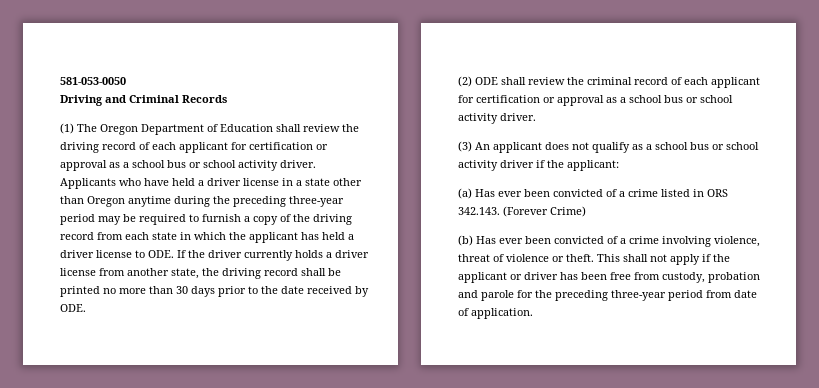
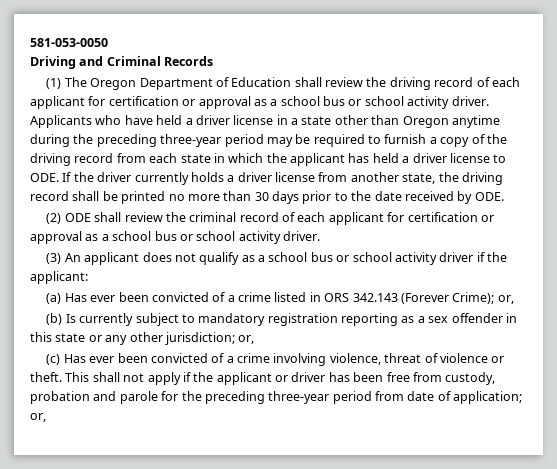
[458,206,586,217] [458,235,473,246] 342.143. (Forever Crime) // (b) -> [352,292,514,304] [46,313,517,326] [30,332,255,345] [46,354,61,365] 342.143 (Forever Crime); or, // (b) Is currently subject to mandatory registration reporting as a sex offender in this state or any other jurisdiction; or, // (c)
[471,308,533,319] application. -> [453,391,523,404] [30,413,46,422] application; or,

